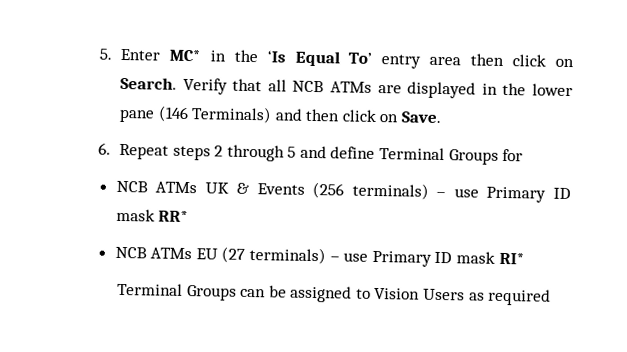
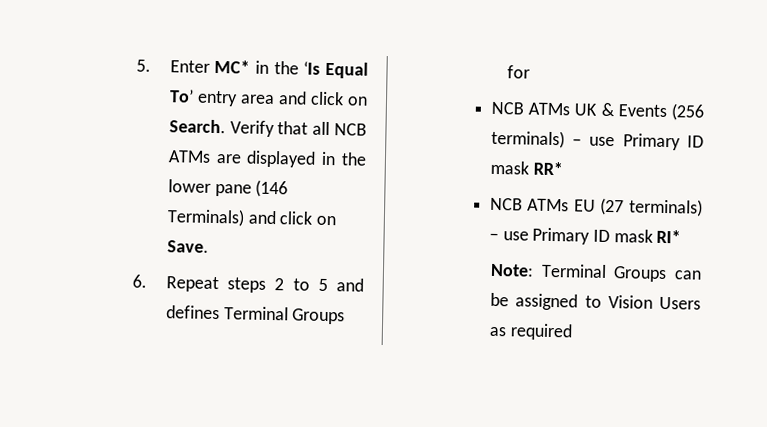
[470,53,505,66] then -> [277,91,307,105] and
[305,108,341,122] then -> (277, 217) none
[226,144,285,162] through -> [292,278,310,291] to
[330,146,376,159] define -> [165,305,220,320] defines
(525, 258) none -> [490,263,534,277] Note:

